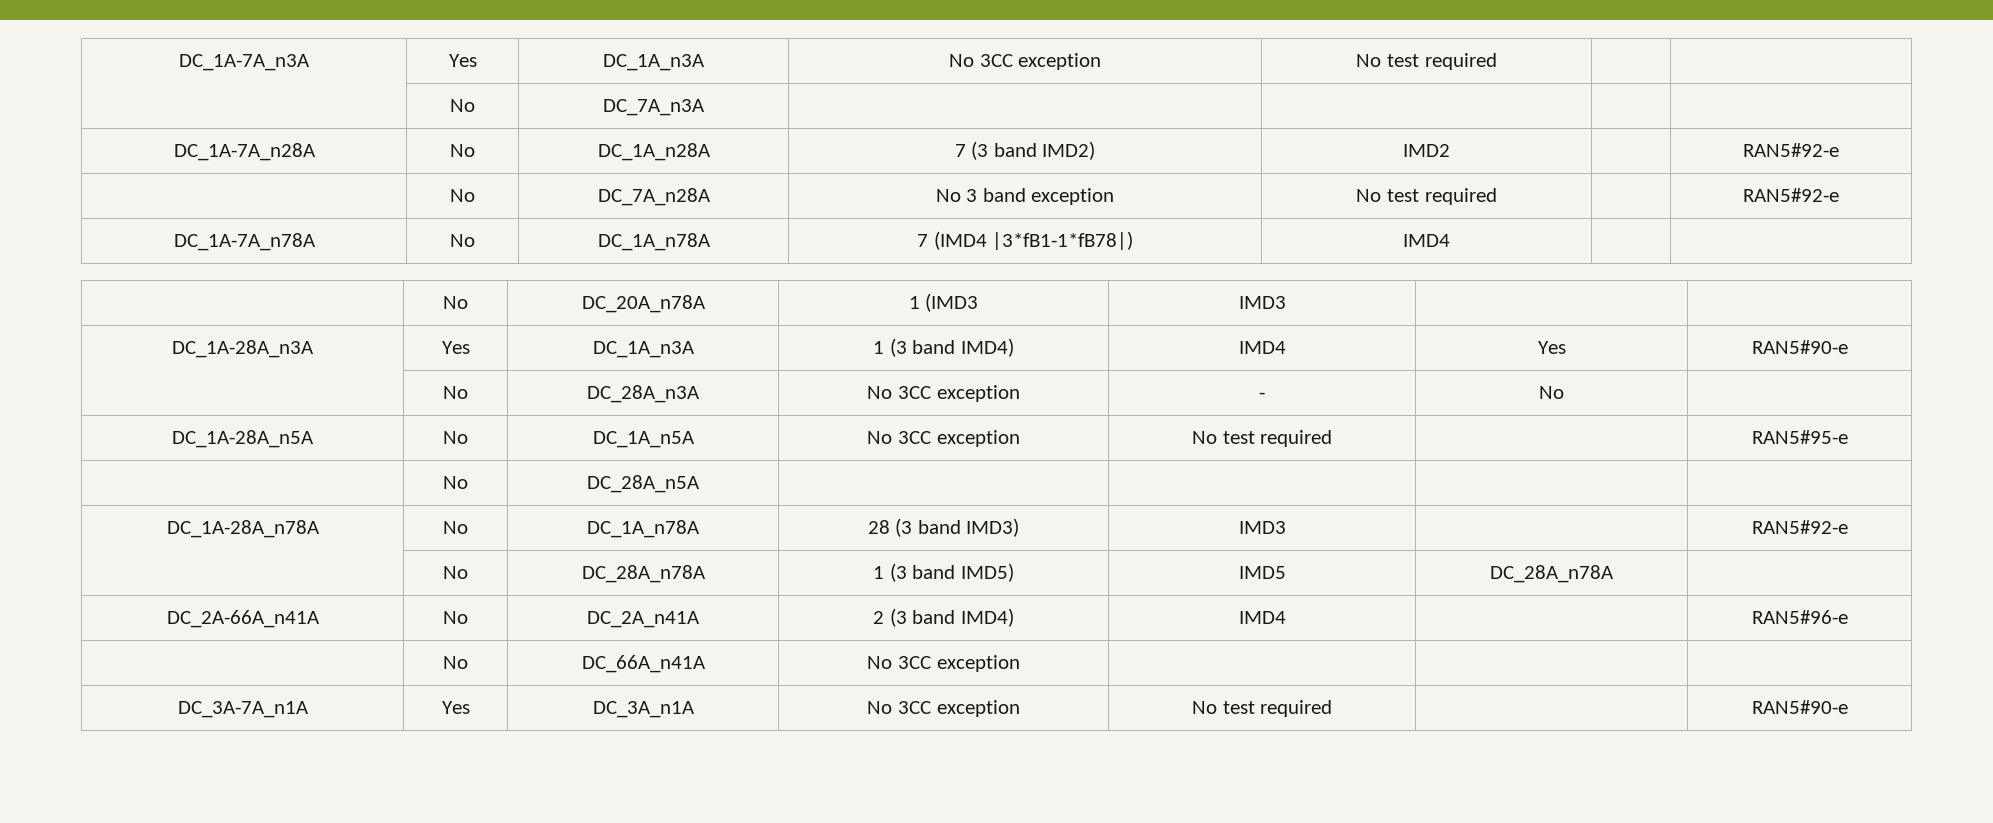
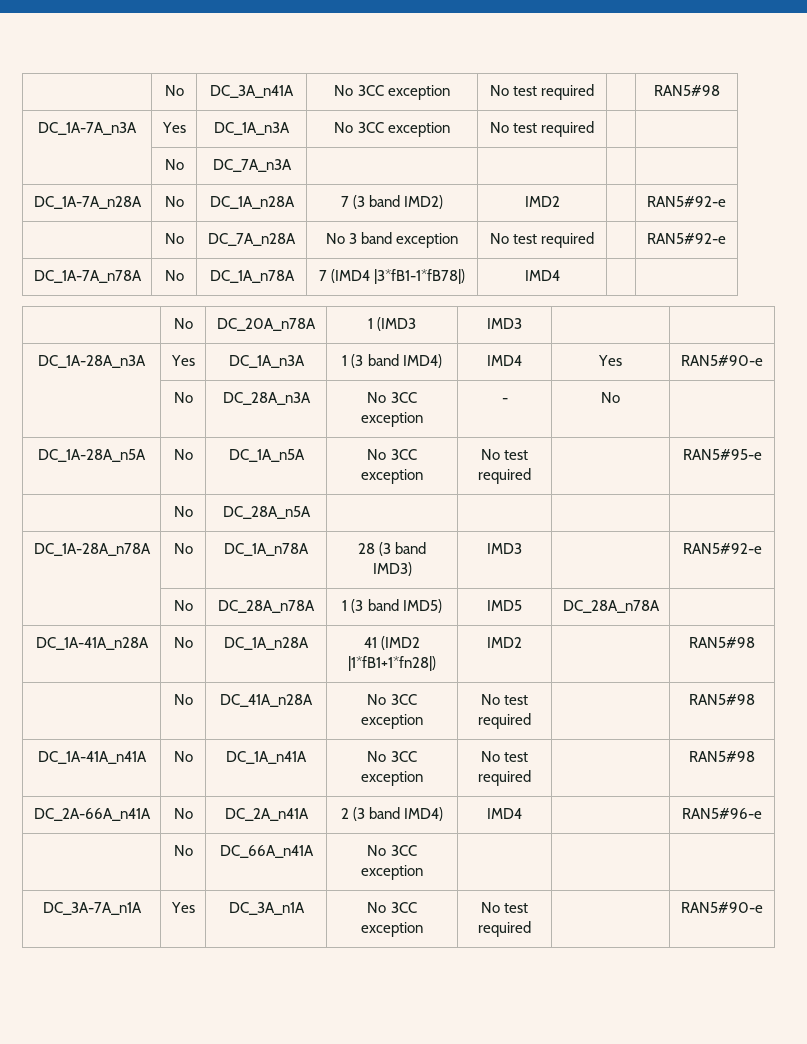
(179, 62) none -> [164,85,184,96] [210,85,294,98] [334,85,450,100] [489,84,595,100] [653,85,720,96] | No | DC_3A_n41A | No 3CC exception | No test required | | RAN5#98 //
(1614, 574) none -> [35,637,149,650] [173,637,193,648] [224,637,309,650] [363,636,421,650] [348,656,436,671] [487,637,522,648] [689,637,755,648] [173,694,193,705] [220,694,313,707] [367,694,417,705] [361,714,423,729] [480,694,529,705] [478,713,531,729] [689,694,755,705] [37,751,147,764] [173,751,193,762] [226,751,307,764] [367,751,417,762] [361,771,423,786] [480,751,529,762] [478,770,531,786] [689,751,755,762] // DC_1A-41A_n28A | No | DC_1A_n28A | 41 (IMD2 |1*fB1+1*fn28|) | IMD2 | | RAN5#98 // | No | DC_41A_n28A | No 3CC exception | No test required | | RAN5#98 // DC_1A-41A_n41A | No | DC_1A_n41A | No 3CC exception | No test required | | RAN5#98

